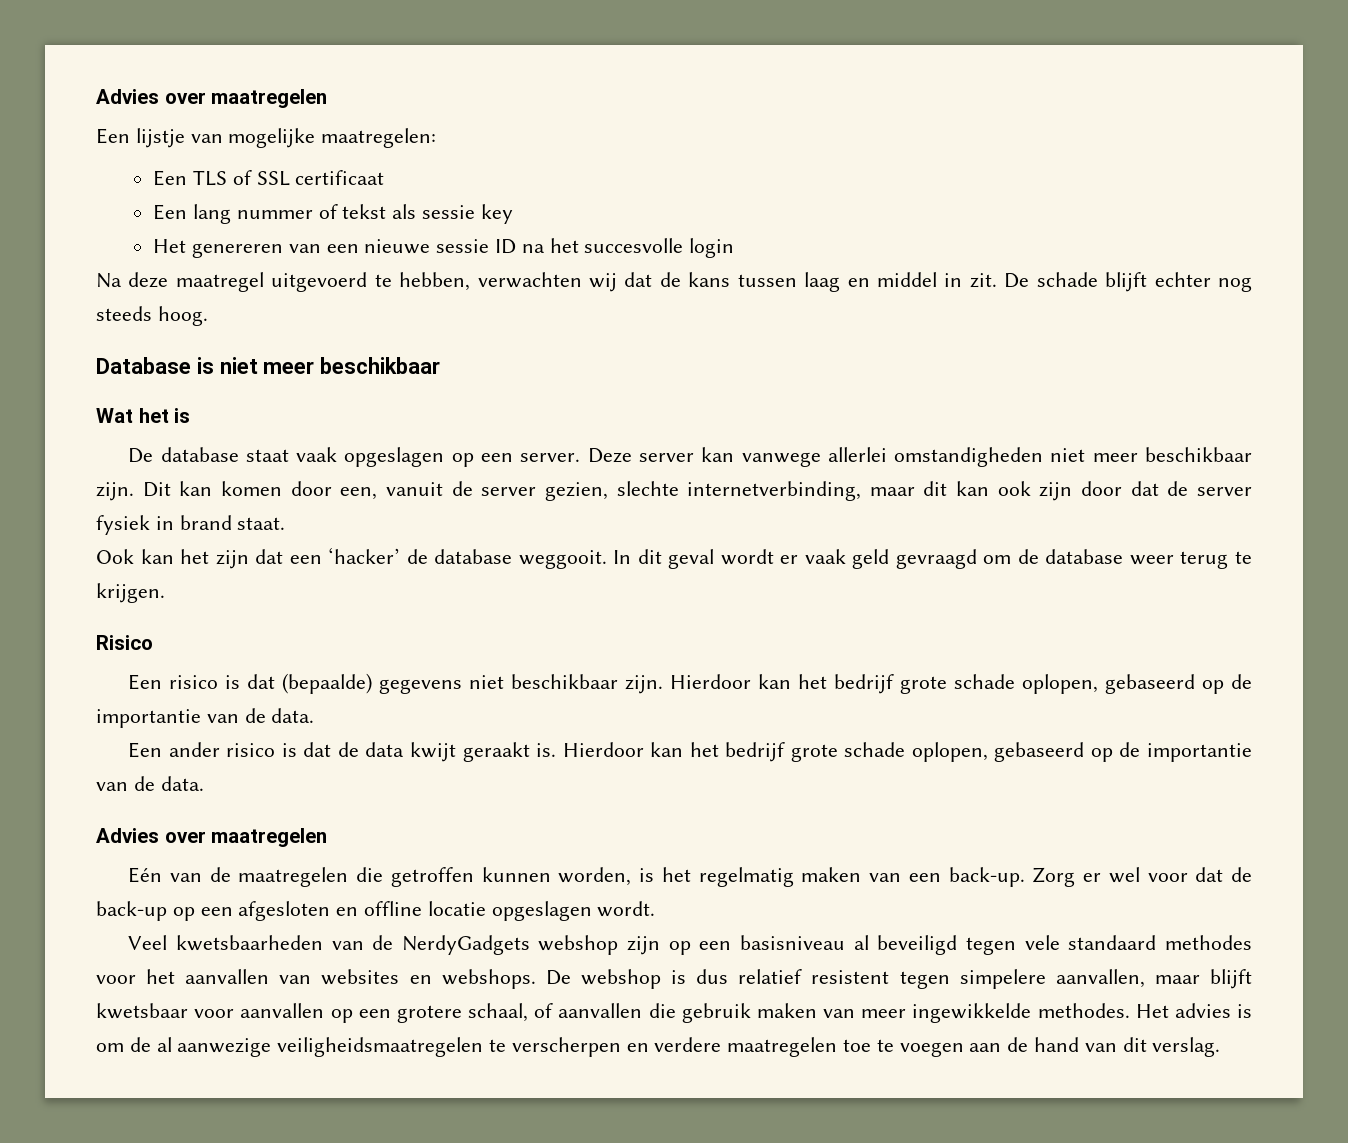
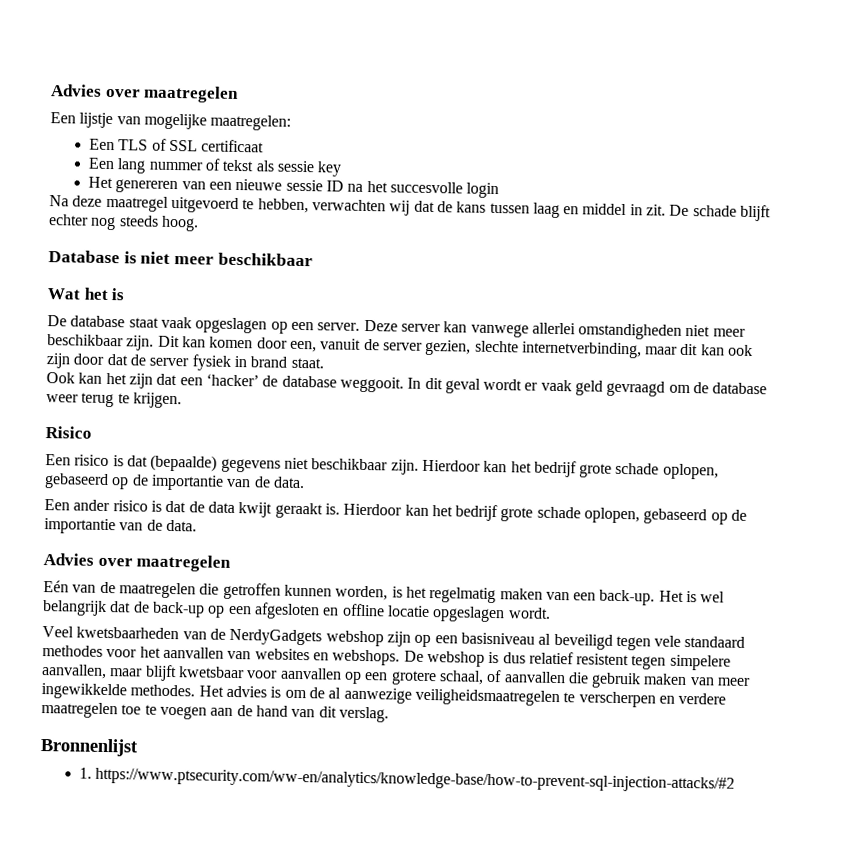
[1032,867,1188,887] Zorg er wel voor -> [658,590,726,603] [42,600,107,616] Het is wel belangrijk
(1221, 1047) none -> [40,738,139,757] [79,767,736,793] // Bronnenlijst // 1. https://www.ptsecurity.com/ww-en/analytics/knowledge-base/how-to-prevent-sql-injection-attacks/#2

